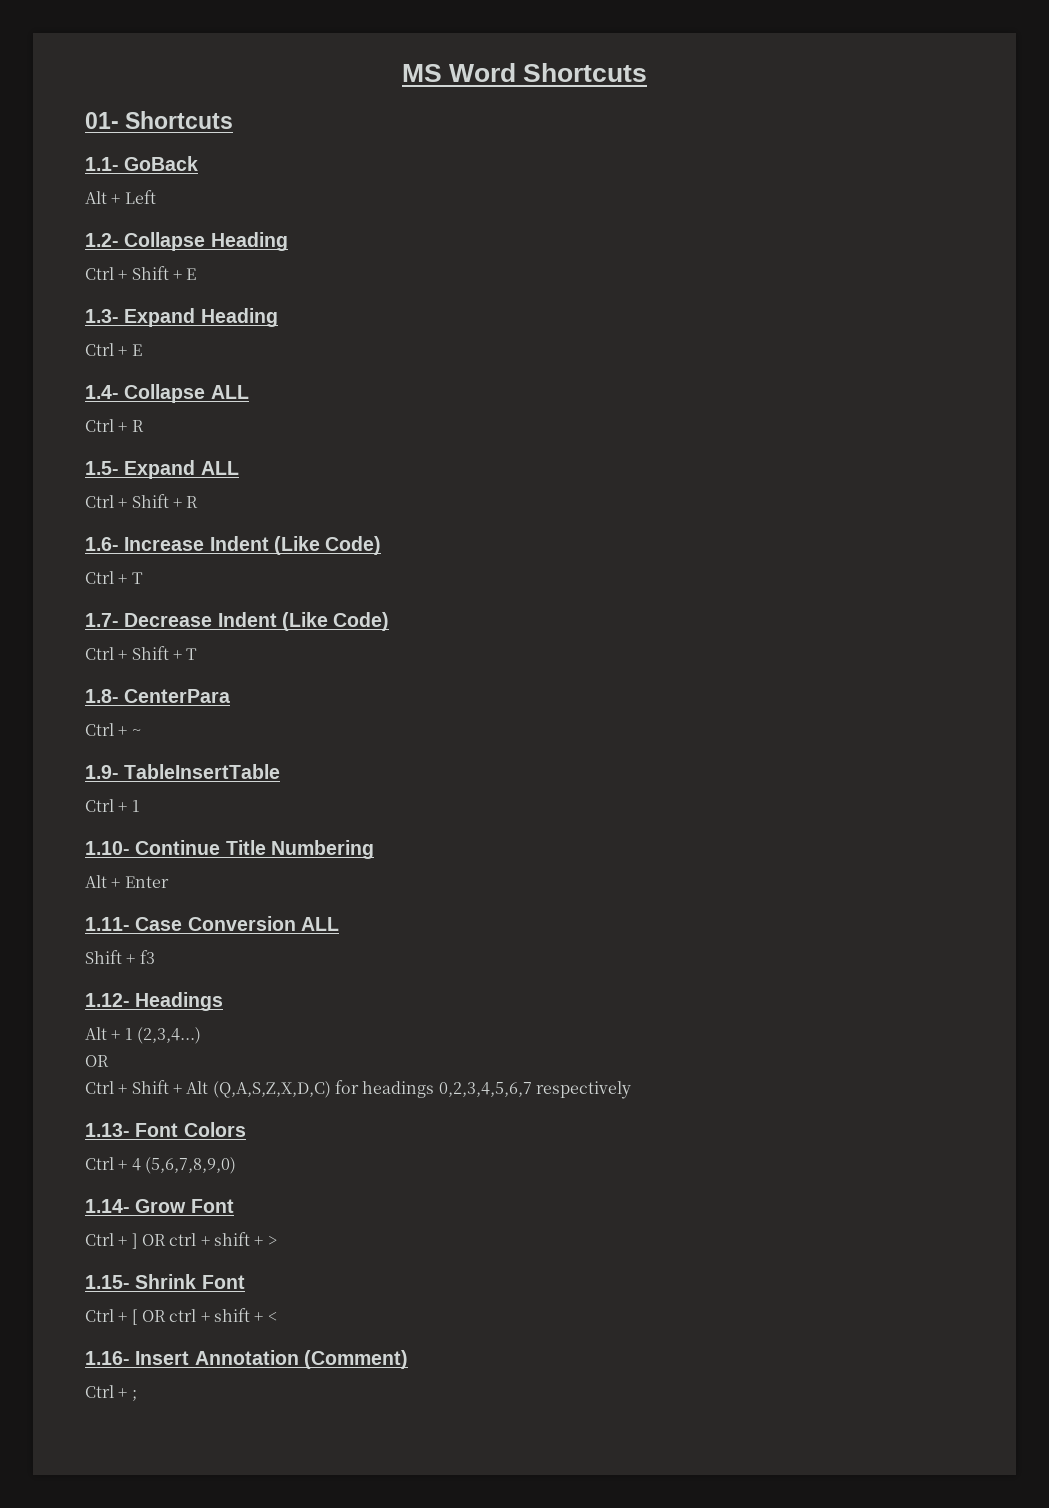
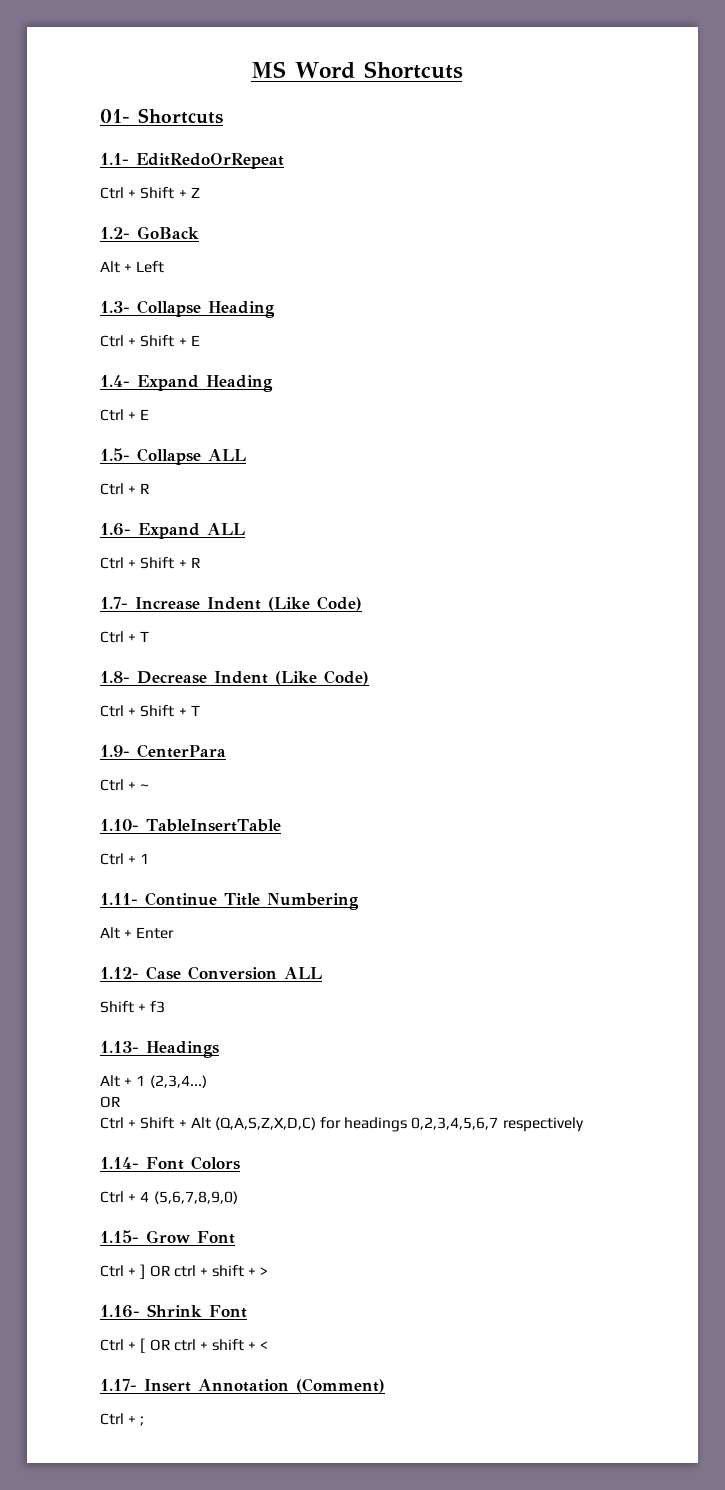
(119, 164) none -> [136,153,284,169] [100,187,200,199] [100,227,130,239] EditRedoOrRepeat // Ctrl + Shift + Z // 1.2-
[85,233,119,247] 1.2- -> [100,301,130,313] 1.3-
[85,309,119,323] 1.3- -> [100,375,130,387] 1.4-
[85,385,119,399] 1.4- -> [100,448,130,461] 1.5-
[85,461,119,475] 1.5- -> [100,523,131,536] 1.6-
[85,537,119,551] 1.6- -> [100,597,128,609] 1.7-
[85,613,119,627] 1.7- -> [100,671,130,683] 1.8-
[85,689,119,703] 1.8- -> [100,745,130,757] 1.9-
[85,765,119,779] 1.9- -> [100,819,139,831] 1.10-
[85,841,130,855] 1.10- -> [100,893,138,905] 1.11-
[85,917,130,931] 1.11- -> [100,967,139,979] 1.12-
[85,993,130,1007] 1.12- -> [100,1041,139,1053] 1.13-
[85,1123,130,1137] 1.13- -> [100,1157,139,1169] 1.14-
[85,1199,130,1213] 1.14- -> [100,1230,139,1243] 1.15-
[85,1275,130,1289] 1.15- -> [100,1305,140,1318] 1.16-
[85,1351,130,1365] 1.16- -> [100,1379,137,1391] 1.17-

